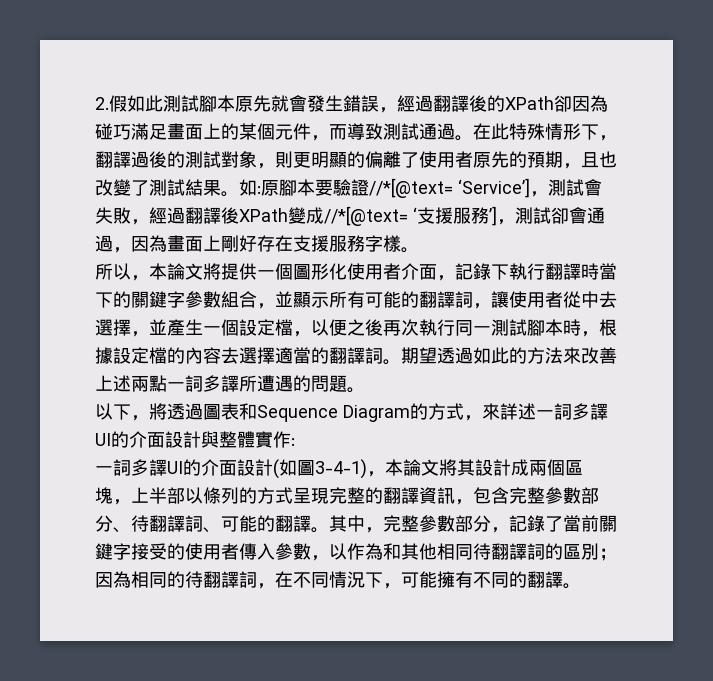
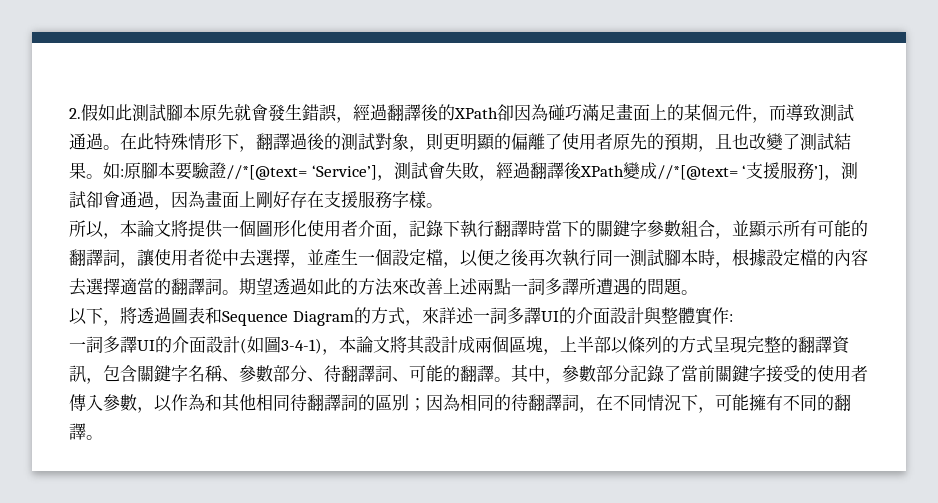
[509,487,545,504] 完整 -> [137,365,239,382] 關鍵字名稱、
[383,515,509,533] 完整參數部分， -> [562,365,630,382] 參數部分

